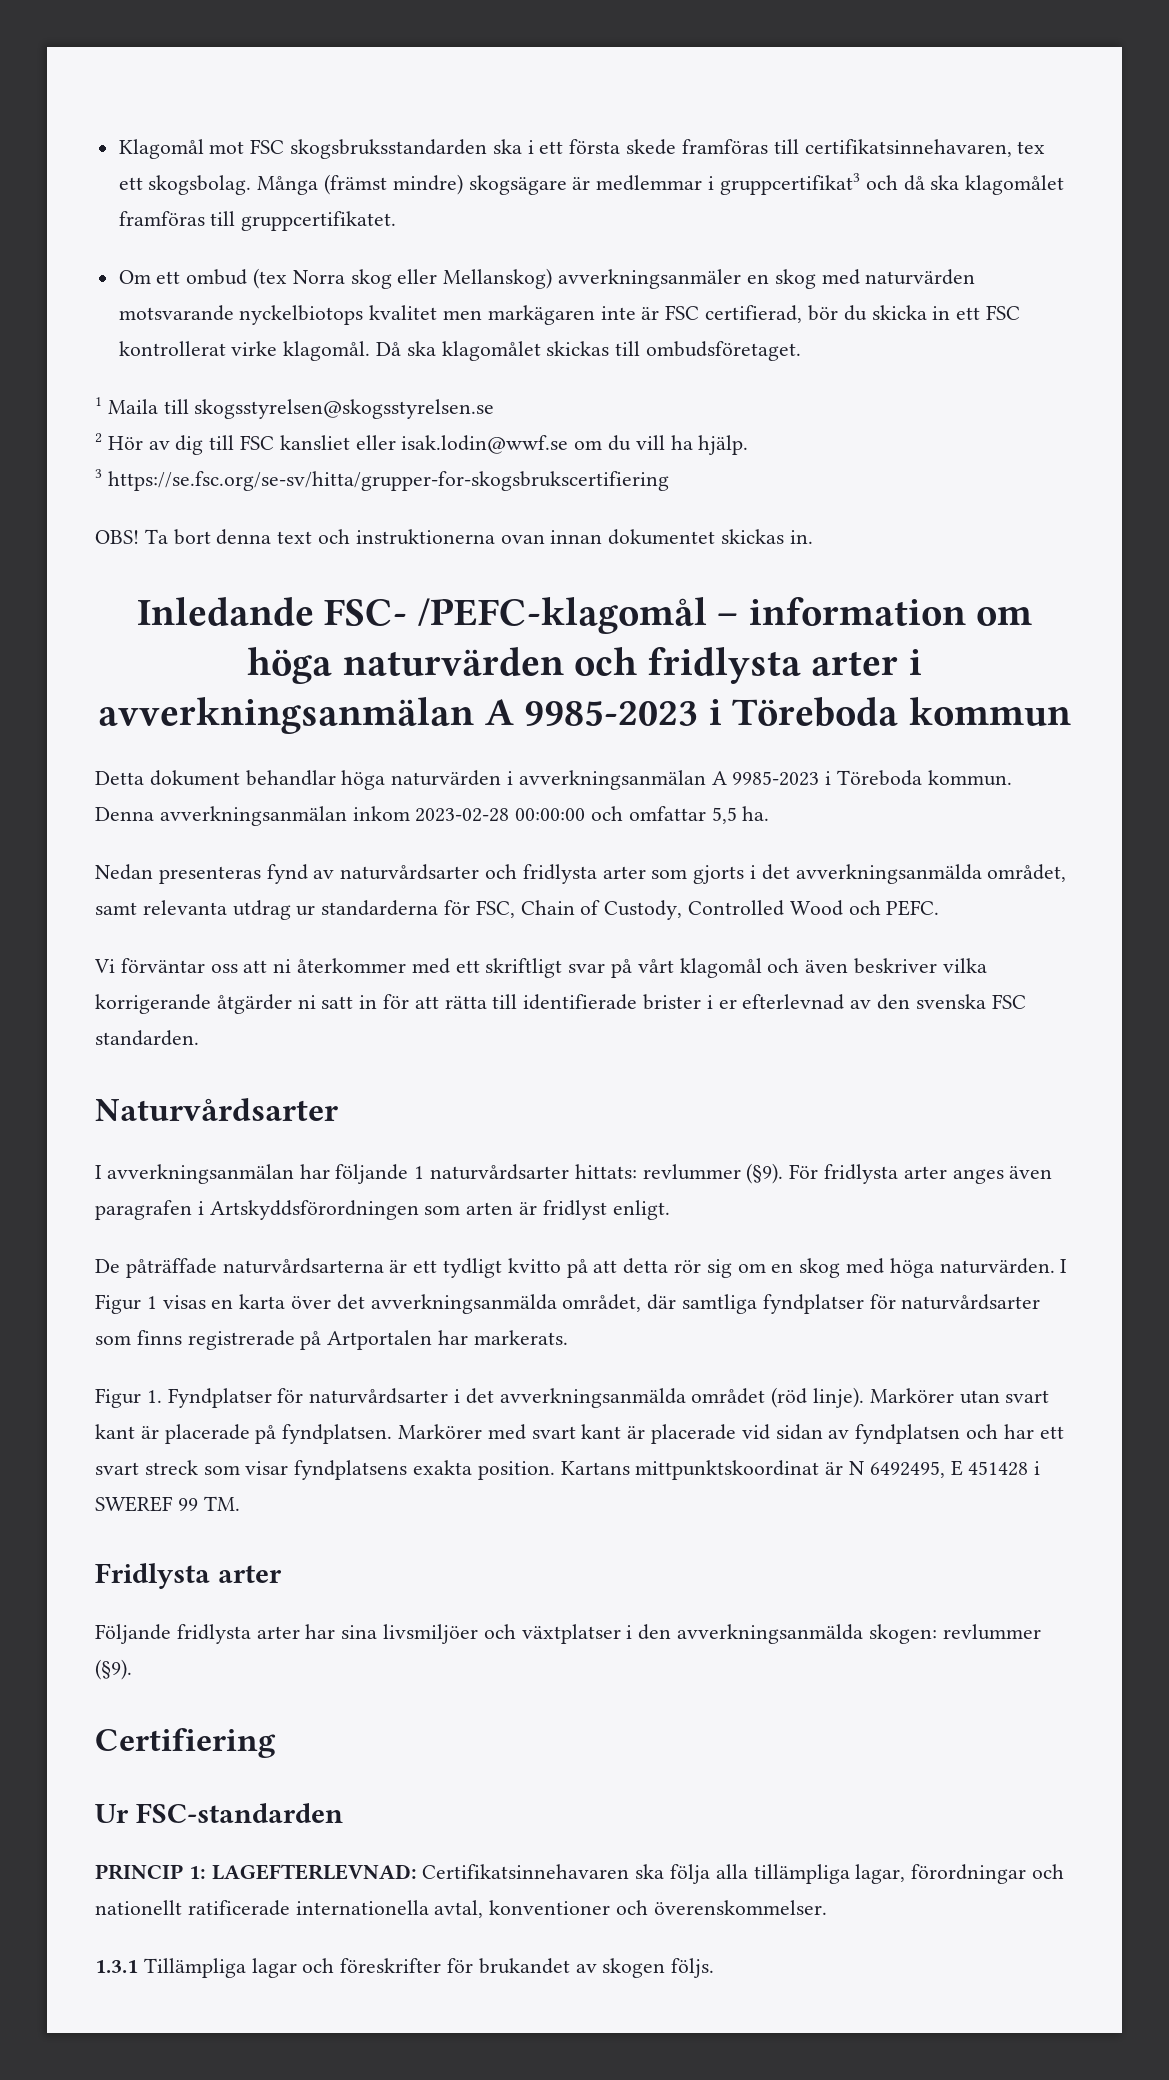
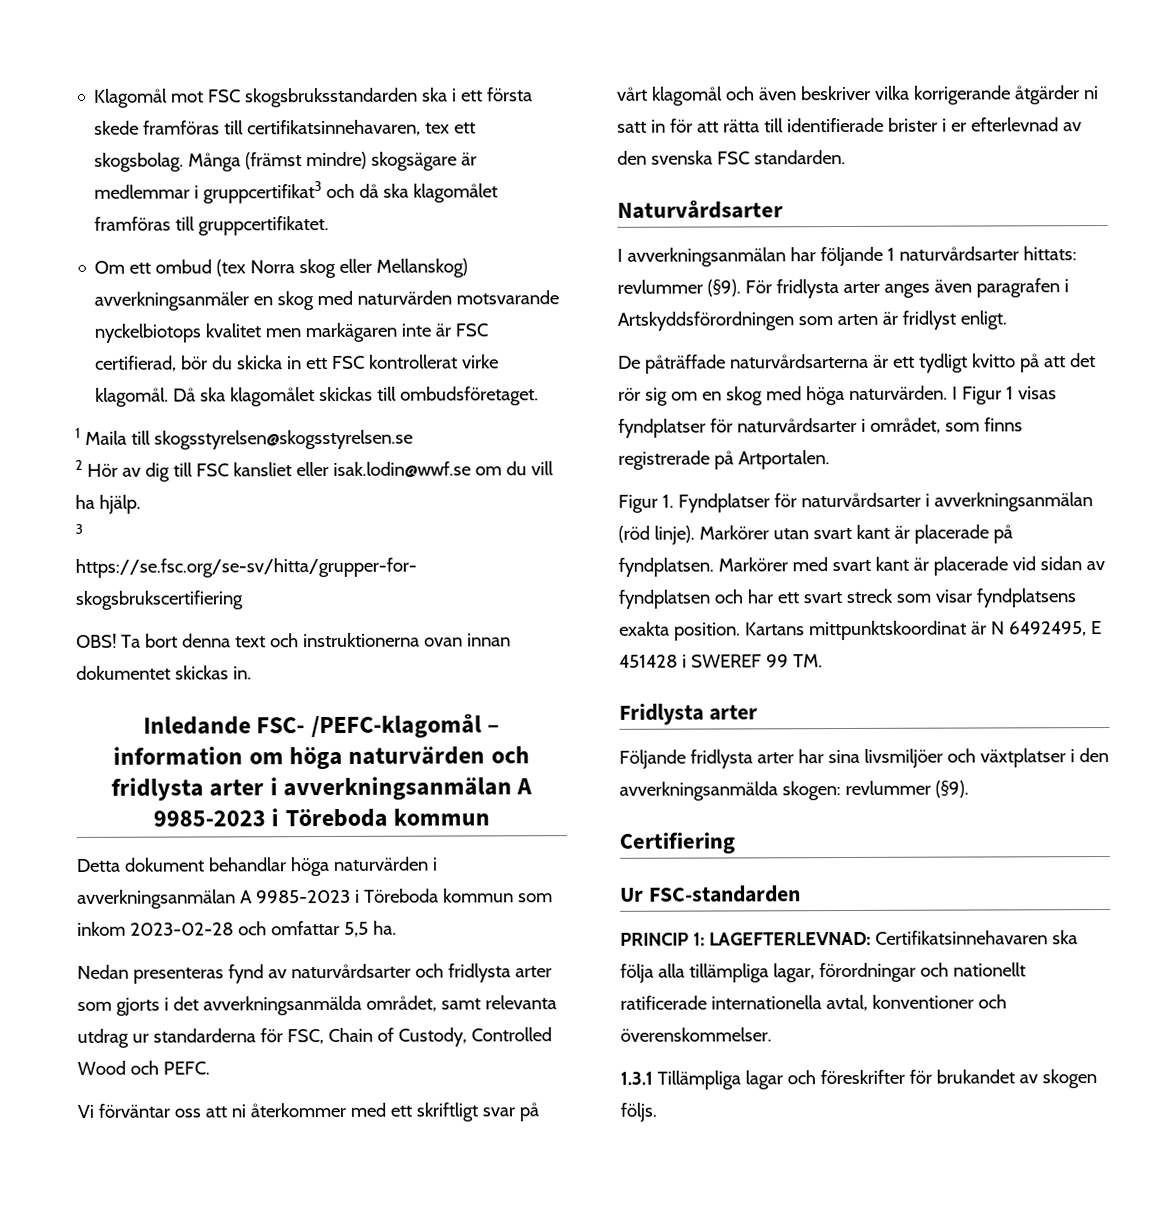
[927,770,1012,786] [95,806,347,826] kommun. Denna avverkningsanmälan -> [442,888,553,903] kommun som
[515,808,586,821] 00:00:00 -> (234, 929) none
[623,1258,669,1274] detta -> [1069,353,1096,368] det
[211,1294,758,1314] en karta över det avverkningsanmälda området, där samtliga -> (1057, 393) none
(1041, 1302) none -> [860,417,941,434] i området,
[327,1330,568,1350] Artportalen har markerats. -> [737,450,830,470] Artportalen.
[465,1388,766,1408] det avverkningsanmälda området -> [933,492,1093,512] avverkningsanmälan

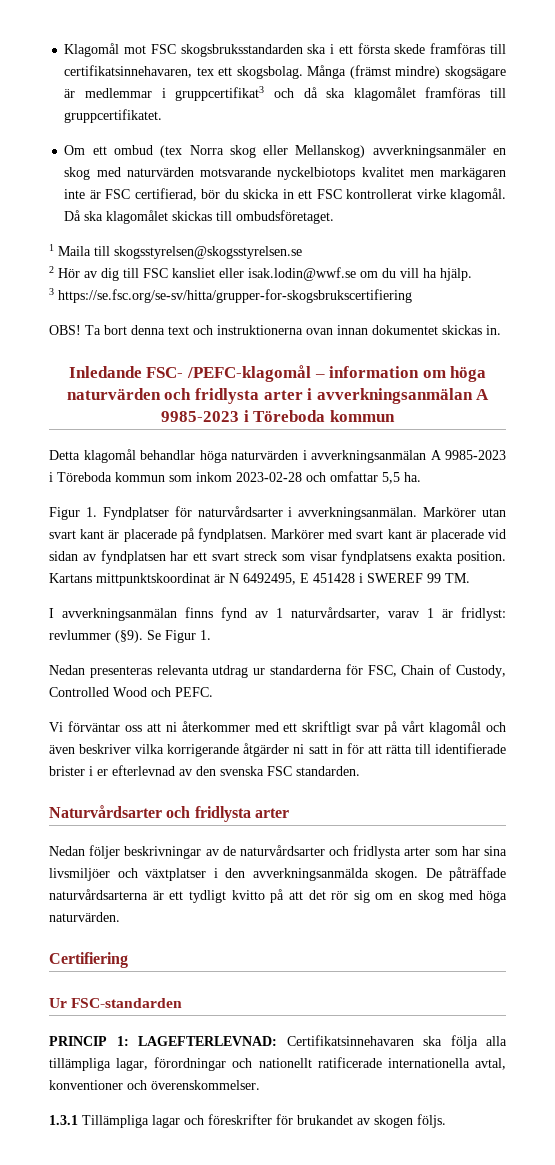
[123,857,205,872] dokument -> [83,449,136,463] klagomål
[77,963,552,984] [77,995,481,1016] Nedan presenteras fynd av naturvårdsarter och fridlysta arter som gjorts i det avverkningsanmälda området, samt -> [49,506,506,520] [49,528,507,542] [49,550,506,564] [49,573,470,586] [49,607,506,621] [49,630,211,643] [49,665,152,678] Figur 1. Fyndplatser för naturvårdsarter i avverkningsanmälan. Markörer utan svart kant är placerade på fyndplatsen. Markörer med svart kant är placerade vid sidan av fyndplatsen har ett svart streck som visar fyndplatsens exakta position. Kartans mittpunktskoordinat är N 6492495, E 451428 i SWEREF 99 TM. // I avverkningsanmälan finns fynd av 1 naturvårdsarter, varav 1 är fridlyst: revlummer (§9). Se Figur 1. // Nedan presenteras
[617,246,1077,267] [617,278,1069,299] [617,310,1007,331] // I avverkningsanmälan har följande 1 naturvårdsarter hittats: revlummer (§9). För fridlysta arter anges även paragrafen i Artskyddsförordningen som arten är fridlyst enligt. // -> [166,806,289,822] [49,845,508,859] [49,868,418,881] och fridlysta arter // Nedan följer beskrivningar av de naturvårdsarter och fridlysta arter som har sina livsmiljöer och växtplatser i den avverkningsanmälda skogen.
[951,386,1057,405] [618,417,1023,438] [618,450,830,470] [618,492,1093,513] [618,524,1013,545] [618,556,1105,577] [618,588,1077,609] [619,620,1102,641] [619,654,823,668] [619,703,758,725] [619,747,1109,769] [619,780,969,801] I Figur 1 visas fyndplatser för naturvårdsarter i området, som finns registrerade på Artportalen. // Figur 1. Fyndplatser för naturvårdsarter i avverkningsanmälan (röd linje). Markörer utan svart kant är placerade på fyndplatsen. Markörer med svart kant är placerade vid sidan av fyndplatsen och har ett svart streck som visar fyndplatsens exakta position. Kartans mittpunktskoordinat är N 6492495, E 451428 i SWEREF 99 TM. // Fridlysta arter // Följande fridlysta arter har sina livsmiljöer och växtplatser i den avverkningsanmälda skogen: revlummer (§9). -> (120, 917) none

